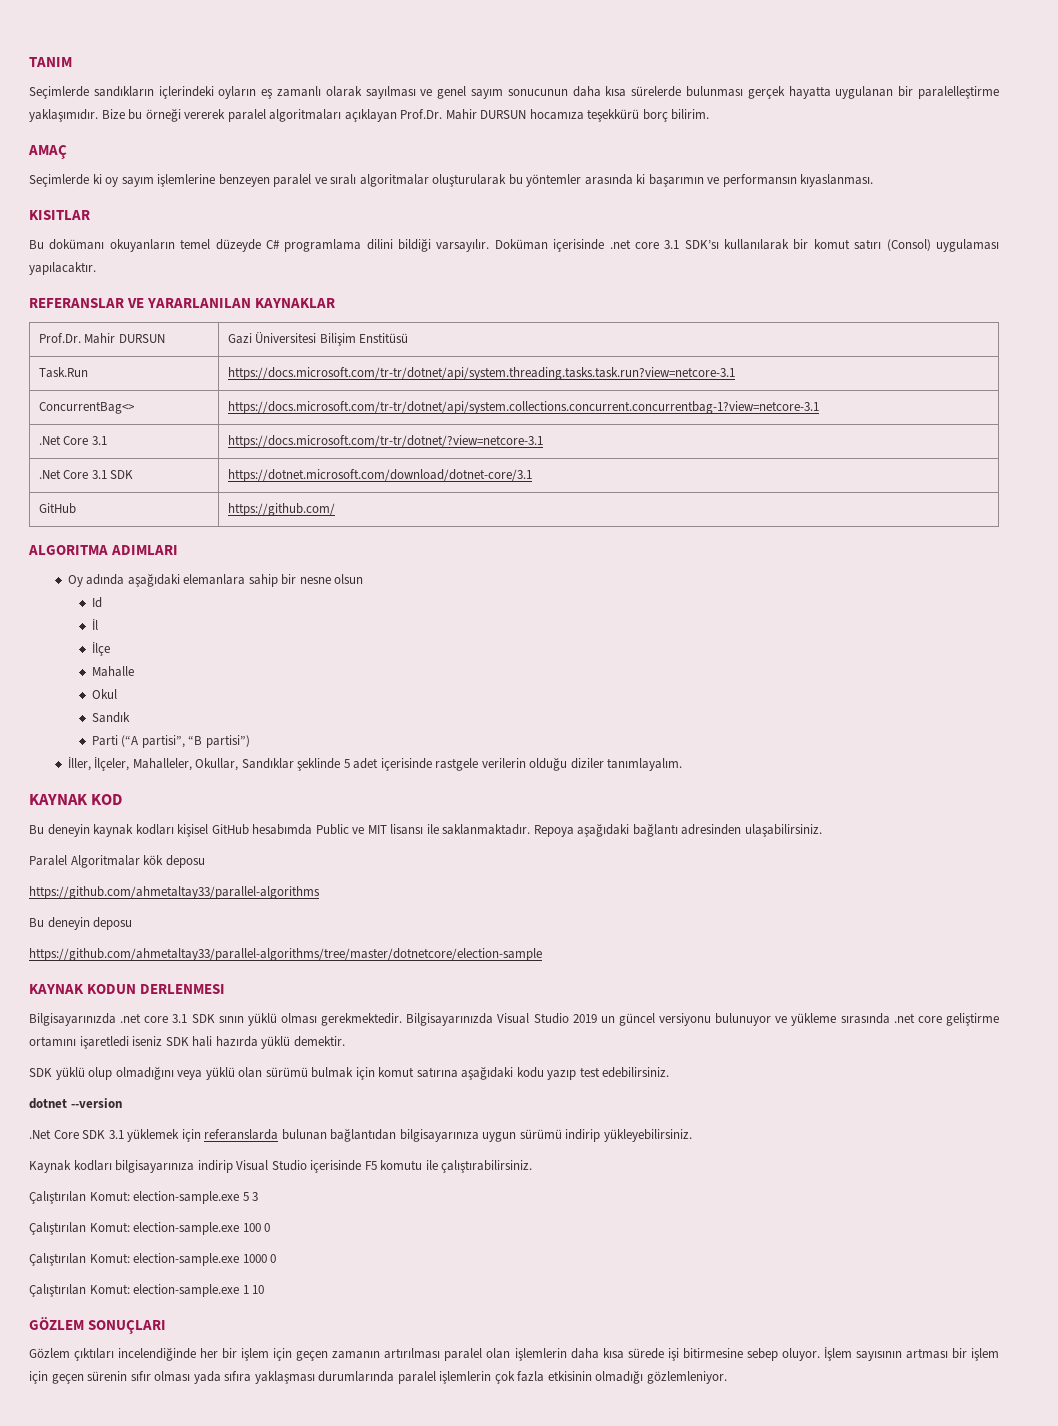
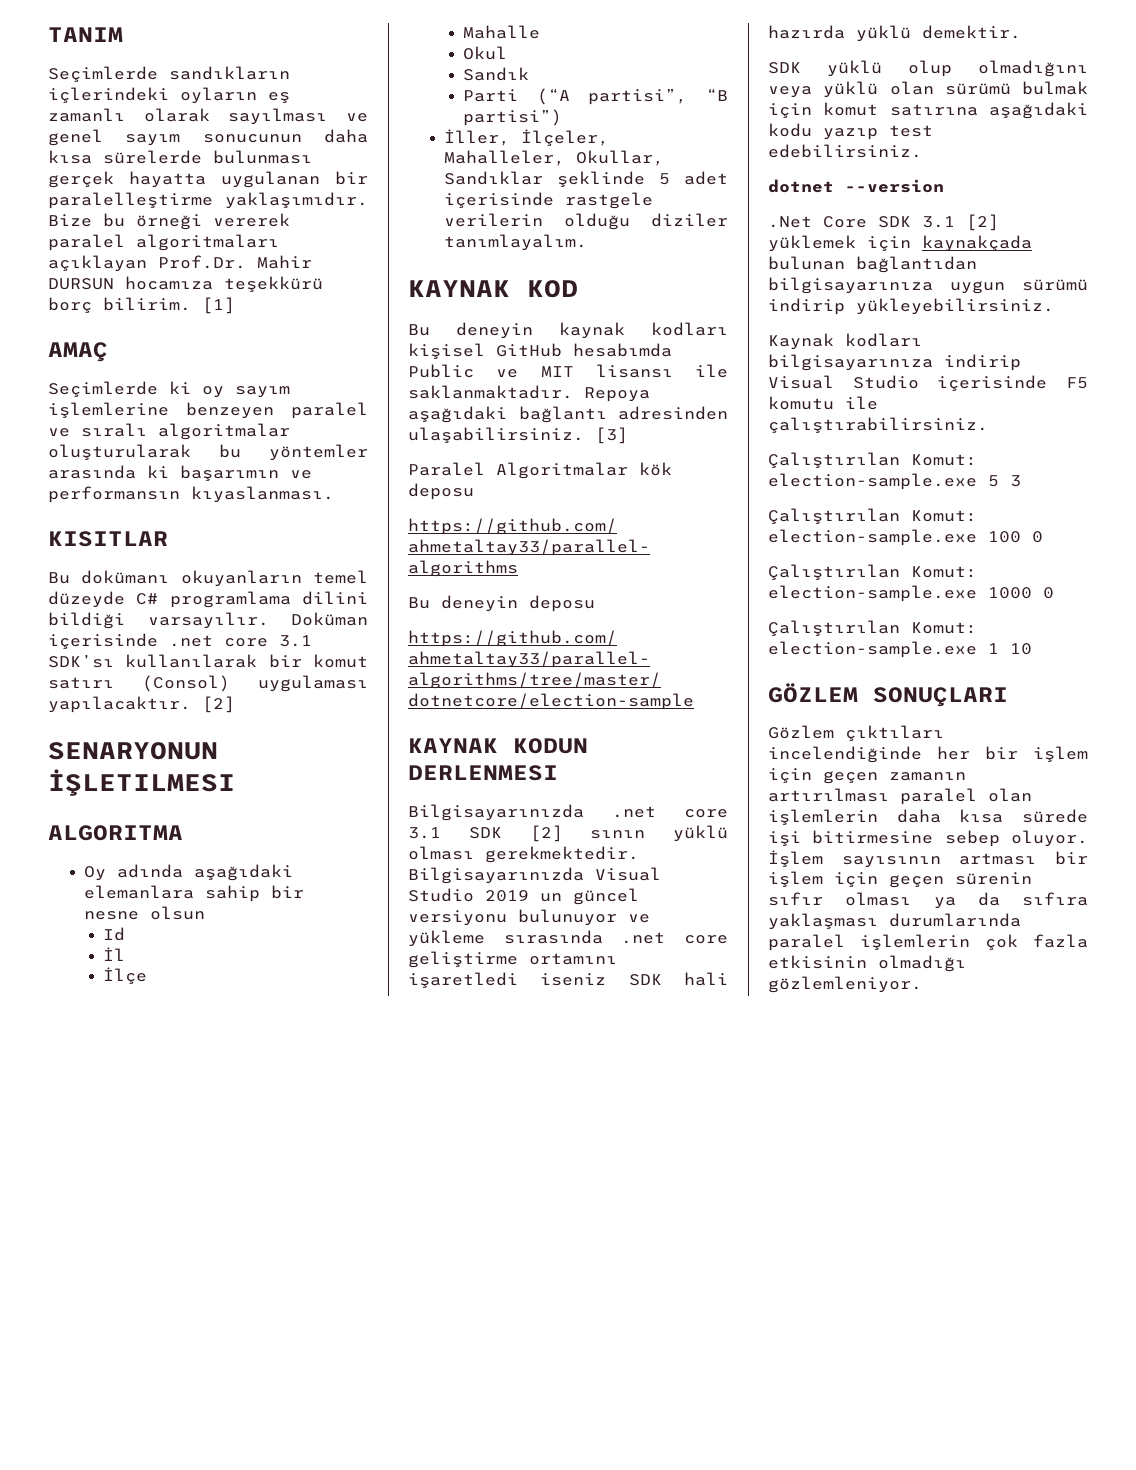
(710, 114) none -> [202,297,235,314] [1]
[29,298,336,308] [38,333,165,344] [227,332,409,346] [38,367,88,378] [227,367,735,380] [38,401,135,414] [227,401,819,414] [38,435,107,445] [227,435,543,448] [38,469,134,479] [227,469,532,482] [38,503,76,514] [227,503,335,516] // REFERANSLAR VE YARARLANILAN KAYNAKLAR // Prof.Dr. Mahir DURSUN | Gazi Üniversitesi Bilişim Enstitüsü // Task.Run | https://docs.microsoft.com/tr-tr/dotnet/api/system.threading.tasks.task.run?view=netcore-3.1 // ConcurrentBag<> | https://docs.microsoft.com/tr-tr/dotnet/api/system.collections.concurrent.concurrentbag-1?view=netcore-3.1 // .Net Core 3.1 | https://docs.microsoft.com/tr-tr/dotnet/?view=netcore-3.1 // .Net Core 3.1 SDK | https://dotnet.microsoft.com/download/dotnet-core/3.1 // GitHub | https://github.com/ -> [202,696,235,713] [48,742,218,760] [48,769,235,796] [2] // SENARYONUN İŞLETILMESI
[111,545,179,555] ADIMLARI -> (183, 833) none
(822, 830) none -> [595,427,628,444] [3]
(215, 1018) none -> [529,825,563,842] [2]
(124, 1134) none -> [966,214,999,231] [2]
[204,1129,279,1140] referanslarda -> [922,235,1032,252] kaynakçada
[193,1371,221,1384] yada -> [933,892,1000,909] ya da

